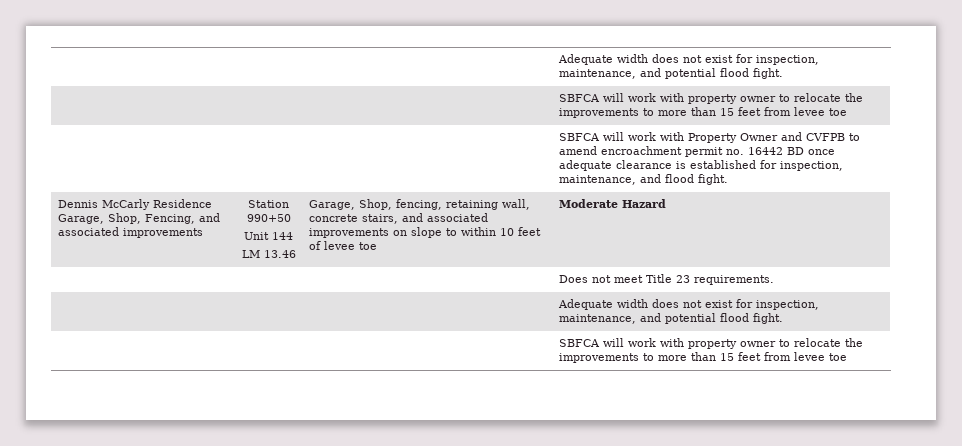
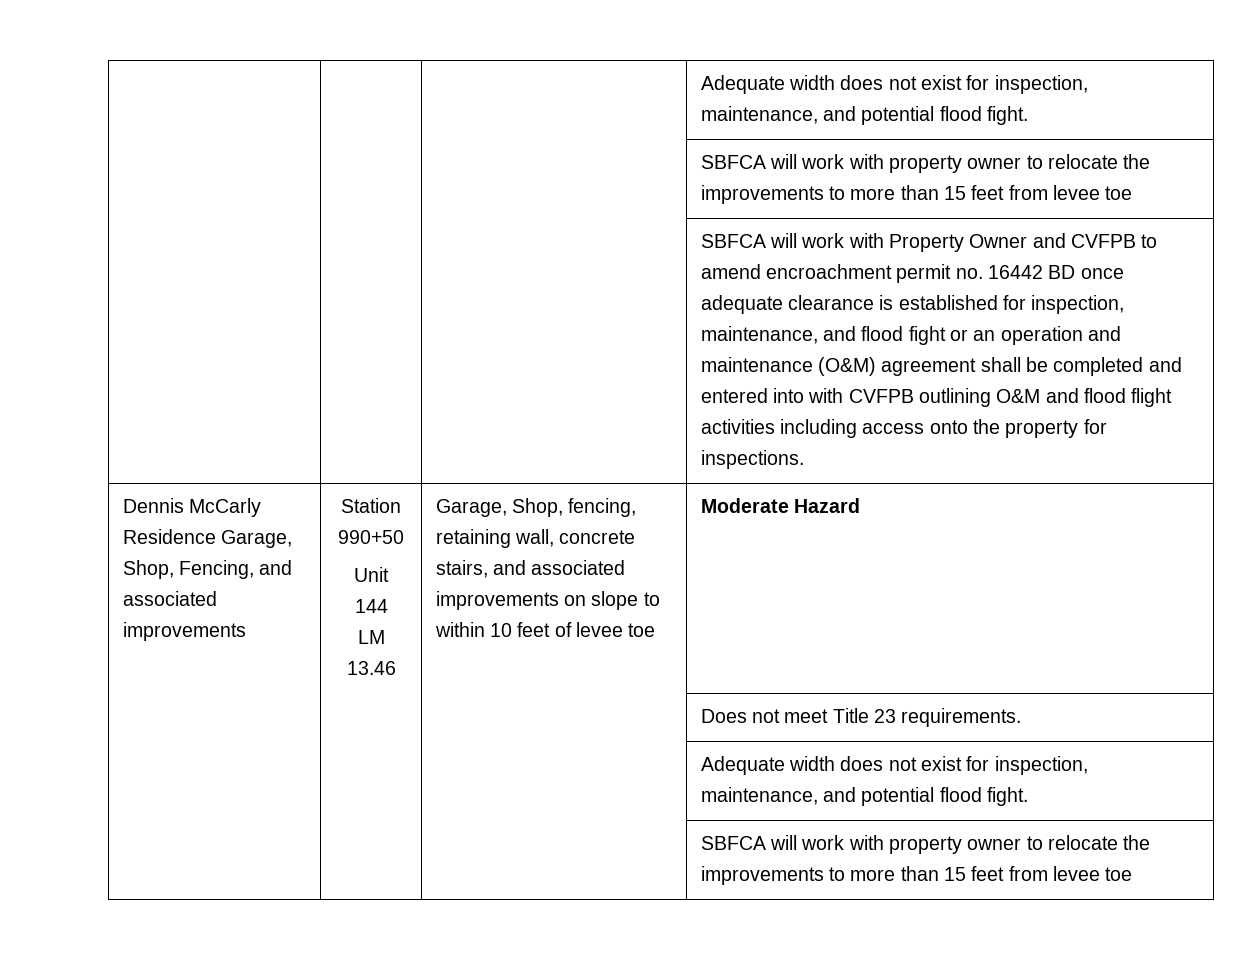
[697,174,728,185] fight. -> [908,326,1121,345] [700,357,1182,376] [700,388,1173,407] [700,419,1107,438] [700,450,804,469] fight or an operation and maintenance (O&M) agreement shall be completed and entered into with CVFPB outlining O&M and flood flight activities including access onto the property for inspections.

